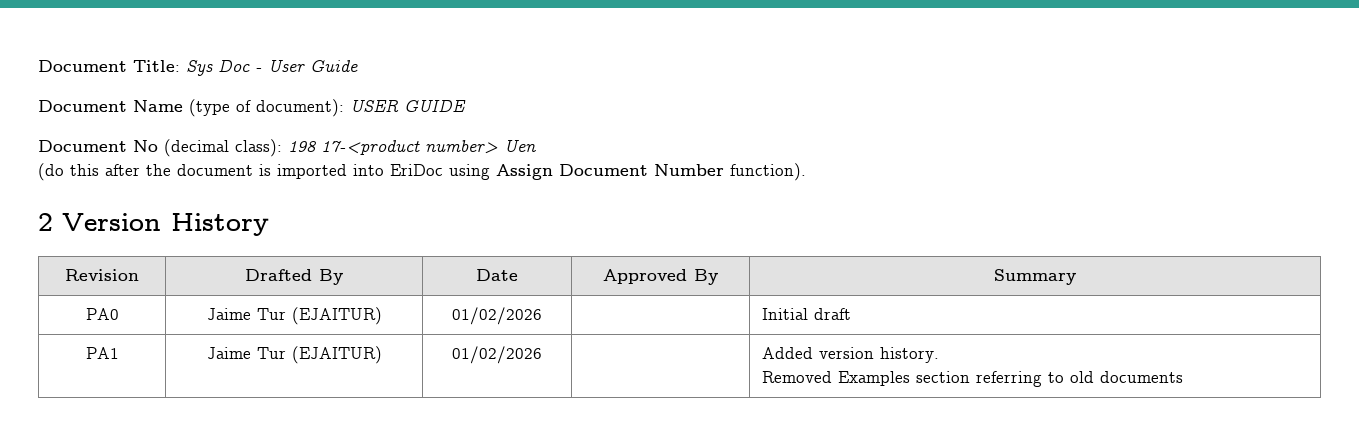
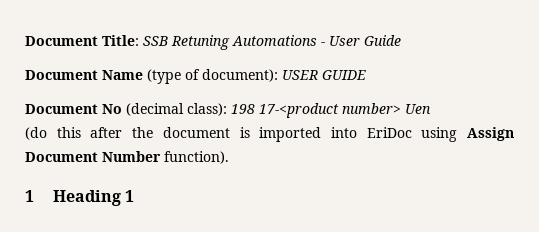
[186,59,250,76] Sys Doc -> [143,35,317,50] SSB Retuning Automations
[38,213,270,236] [65,269,139,281] [245,269,343,285] [476,269,518,281] [603,269,718,285] [994,269,1076,285] [85,308,119,320] [206,307,382,325] [452,307,542,325] [761,308,851,320] [85,347,119,359] [206,346,382,364] [452,346,542,364] [761,347,939,363] [761,371,1183,387] 2 Version History // Revision | Drafted By | Date | Approved By | Summary // PA0 | Jaime Tur (EJAITUR) | 01/02/2026 | | Initial draft // PA1 | Jaime Tur (EJAITUR) | 01/02/2026 | | Added version history. // Removed Examples section referring to old documents -> [25,190,134,206] 1 Heading 1

